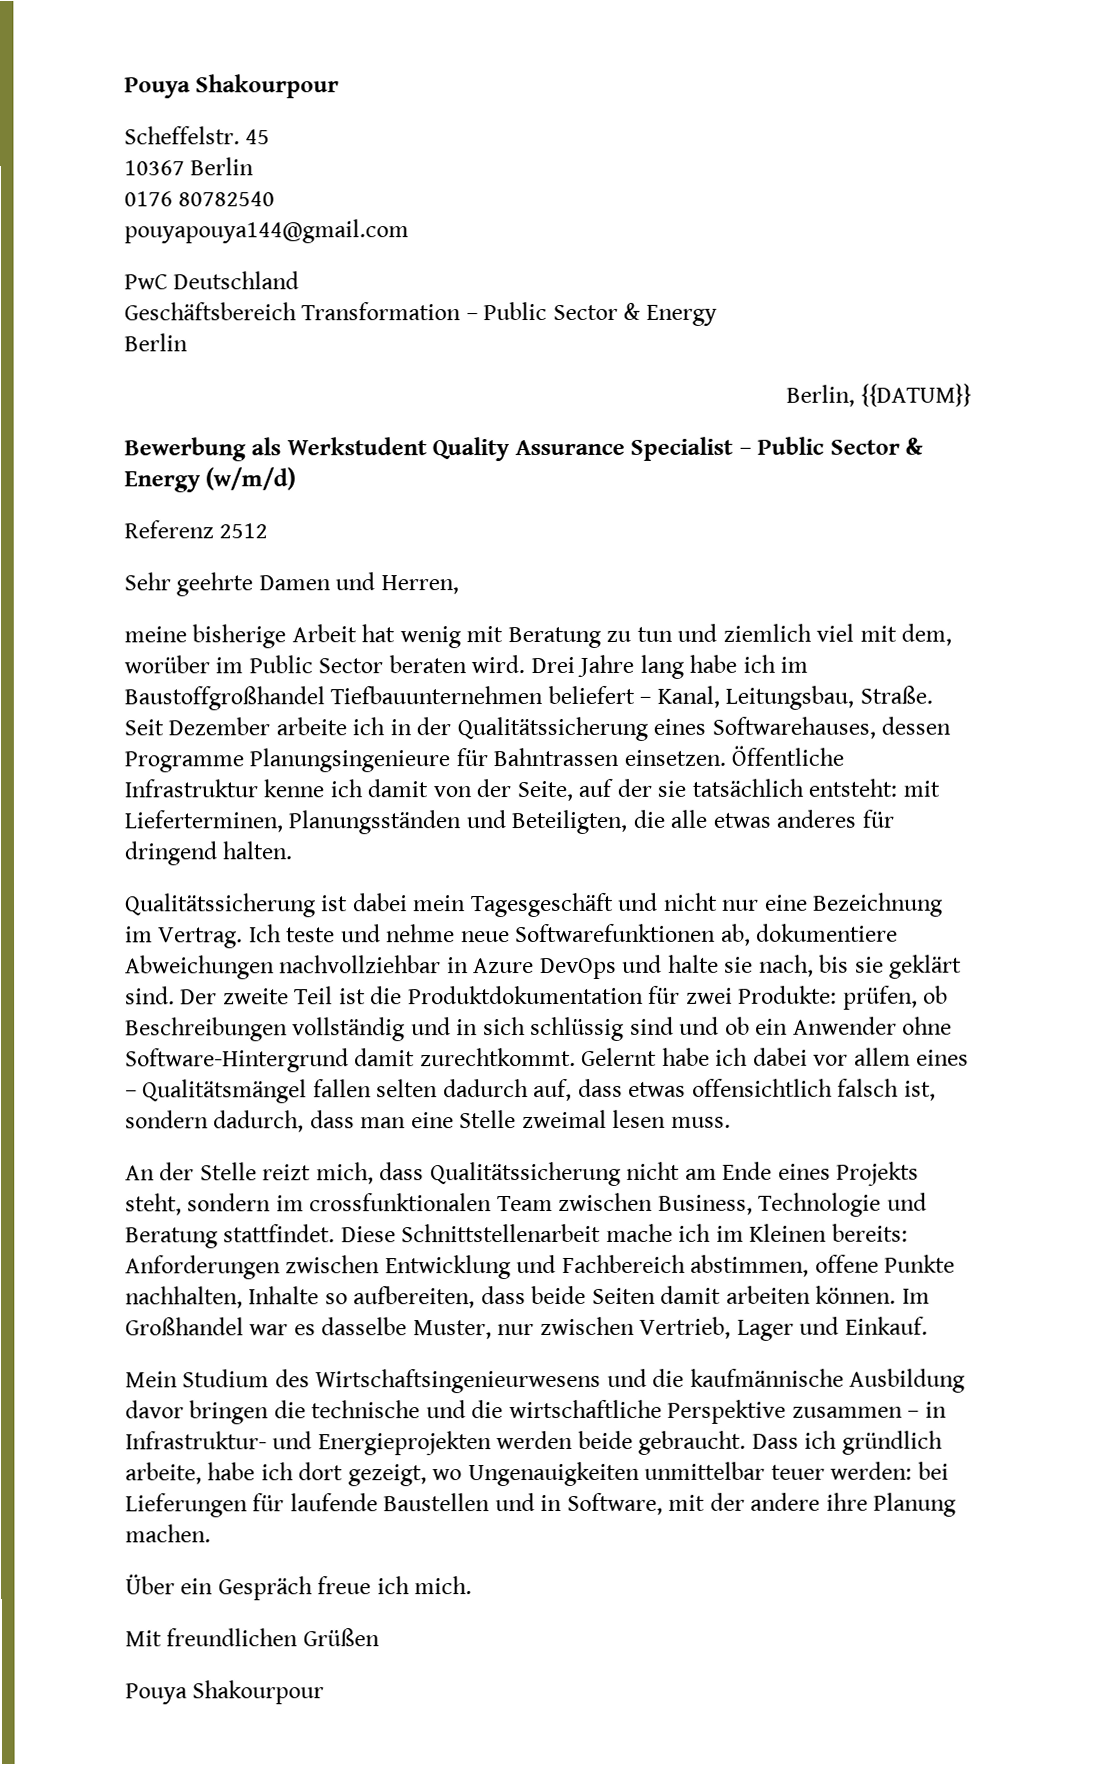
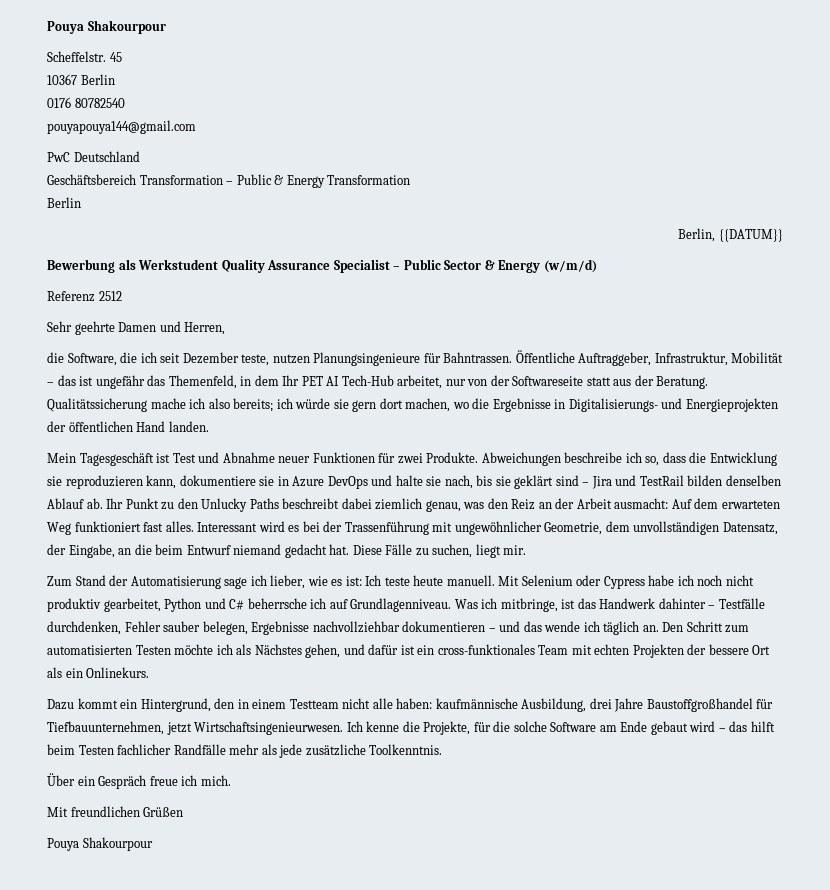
[552,302,717,326] Sector & Energy -> [274,175,411,188] & Energy Transformation
[124,623,953,649] [124,654,809,679] [124,685,933,711] [124,716,952,742] [124,745,845,773] [124,778,940,802] [124,809,894,835] [124,841,293,866] [125,892,944,918] [125,923,899,949] [125,955,442,980] meine bisherige Arbeit hat wenig mit Beratung zu tun und ziemlich viel mit dem, worüber im Public Sector beraten wird. Drei Jahre lang habe ich im Baustoffgroßhandel Tiefbauunternehmen beliefert – Kanal, Leitungsbau, Straße. Seit Dezember arbeite ich in der Qualitätssicherung eines Softwarehauses, dessen Programme Planungsingenieure für Bahntrassen einsetzen. Öffentliche Infrastruktur kenne ich damit von der Seite, auf der sie tatsächlich entsteht: mit Lieferterminen, Planungsständen und Beteiligten, die alle etwas anderes für dringend halten. // Qualitätssicherung ist dabei mein Tagesgeschäft und nicht nur eine Bezeichnung im Vertrag. Ich teste und nehme neue Softwarefunktionen ab, dokumentiere Abweichungen nachvollziehbar -> [47,350,784,366] [47,375,709,389] [47,398,778,412] [47,421,209,432] [47,452,777,466] [47,475,275,489] die Software, die ich seit Dezember teste, nutzen Planungsingenieure für Bahntrassen. Öffentliche Auftraggeber, Infrastruktur, Mobilität – das ist ungefähr das Themenfeld, in dem Ihr PET AI Tech-Hub arbeitet, nur von der Softwareseite statt aus der Beratung. Qualitätssicherung mache ich also bereits; ich würde sie gern dort machen, wo die Ergebnisse in Digitalisierungs- und Energieprojekten der öffentlichen Hand landen. // Mein Tagesgeschäft ist Test und Abnahme neuer Funktionen für zwei Produkte. Abweichungen beschreibe ich so, dass die Entwicklung sie reproduzieren kann, dokumentiere sie
[125,985,949,1010] [125,1016,953,1042] [125,1047,970,1073] [125,1078,936,1104] [125,1109,731,1133] [125,1161,920,1187] [125,1192,927,1217] [125,1223,908,1249] [125,1254,956,1280] [125,1285,930,1309] [125,1316,928,1341] [125,1368,966,1394] [125,1399,947,1425] [125,1430,943,1456] [125,1461,949,1487] [125,1492,957,1518] [125,1524,211,1543] sind. Der zweite Teil ist die Produktdokumentation für zwei Produkte: prüfen, ob Beschreibungen vollständig und in sich schlüssig sind und ob ein Anwender ohne Software-Hintergrund damit zurechtkommt. Gelernt habe ich dabei vor allem eines – Qualitätsmängel fallen selten dadurch auf, dass etwas offensichtlich falsch ist, sondern dadurch, dass man eine Stelle zweimal lesen muss. // An der Stelle reizt mich, dass Qualitätssicherung nicht am Ende eines Projekts steht, sondern im crossfunktionalen Team zwischen Business, Technologie und Beratung stattfindet. Diese Schnittstellenarbeit mache ich im Kleinen bereits: Anforderungen zwischen Entwicklung und Fachbereich abstimmen, offene Punkte nachhalten, Inhalte so aufbereiten, dass beide Seiten damit arbeiten können. Im Großhandel war es dasselbe Muster, nur zwischen Vertrieb, Lager und Einkauf. // Mein Studium des Wirtschaftsingenieurwesens und die kaufmännische Ausbildung davor bringen die technische und die wirtschaftliche Perspektive zusammen – in Infrastruktur- und Energieprojekten werden beide gebraucht. Dass ich gründlich arbeite, habe ich dort gezeigt, wo Ungenauigkeiten unmittelbar teuer werden: bei Lieferungen für laufende Baustellen und in Software, mit der andere ihre Planung machen. -> [555,475,781,489] [47,498,780,512] [47,521,778,535] [47,544,527,558] [47,575,754,589] [47,598,765,612] [47,621,750,635] [47,644,771,658] [47,667,150,678] [47,698,774,712] [47,721,775,735] [47,744,443,758] sind – Jira und TestRail bilden denselben Ablauf ab. Ihr Punkt zu den Unlucky Paths beschreibt dabei ziemlich genau, was den Reiz an der Arbeit ausmacht: Auf dem erwarteten Weg funktioniert fast alles. Interessant wird es bei der Trassenführung mit ungewöhnlicher Geometrie, dem unvollständigen Datensatz, der Eingabe, an die beim Entwurf niemand gedacht hat. Diese Fälle zu suchen, liegt mir. // Zum Stand der Automatisierung sage ich lieber, wie es ist: Ich teste heute manuell. Mit Selenium oder Cypress habe ich noch nicht produktiv gearbeitet, Python und C# beherrsche ich auf Grundlagenniveau. Was ich mitbringe, ist das Handwerk dahinter – Testfälle durchdenken, Fehler sauber belegen, Ergebnisse nachvollziehbar dokumentieren – und das wende ich täglich an. Den Schritt zum automatisierten Testen möchte ich als Nächstes gehen, und dafür ist ein cross-funktionales Team mit echten Projekten der bessere Ort als ein Onlinekurs. // Dazu kommt ein Hintergrund, den in einem Testteam nicht alle haben: kaufmännische Ausbildung, drei Jahre Baustoffgroßhandel für Tiefbauunternehmen, jetzt Wirtschaftsingenieurwesen. Ich kenne die Projekte, für die solche Software am Ende gebaut wird – das hilft beim Testen fachlicher Randfälle mehr als jede zusätzliche Toolkenntnis.

